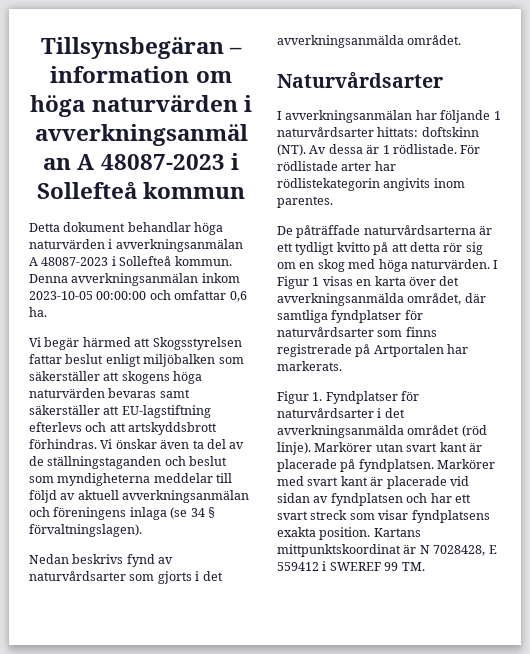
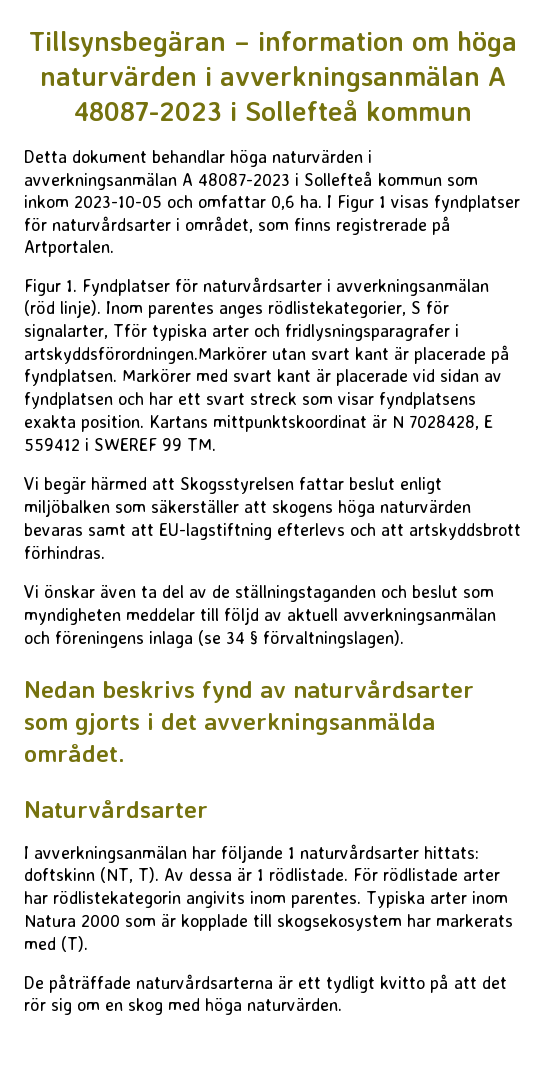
[174,256,232,266] [29,273,199,286] kommun. Denna avverkningsanmälan -> [378,173,478,186] kommun som
[96,291,147,300] 00:00:00 -> (162, 201) none
[29,337,242,350] [29,354,244,367] [29,371,203,384] [29,388,190,398] [29,405,211,418] [29,422,218,435] [29,439,245,449] [29,456,228,469] [29,473,233,486] [29,490,250,503] [29,507,215,520] [29,524,142,537] [29,554,174,567] [29,571,223,584] [277,35,462,48] [277,71,443,88] [277,110,501,123] [277,127,479,137] [277,144,481,156] [277,161,396,171] [277,178,465,191] [277,196,333,208] [277,225,493,238] [277,242,483,255] [277,259,499,272] [277,276,460,289] [277,293,486,306] [277,310,328,323] // Vi begär härmed att Skogsstyrelsen fattar beslut enligt miljöbalken som säkerställer att skogens höga naturvärden bevaras samt säkerställer att EU-lagstiftning efterlevs och att artskyddsbrott förhindras. Vi önskar även ta del av de ställningstaganden och beslut som myndigheterna meddelar till följd av aktuell avverkningsanmälan och föreningens inlaga (se 34 § förvaltningslagen). // Nedan beskrivs fynd av naturvårdsarter som gjorts i det avverkningsanmälda området. // Naturvårdsarter // I avverkningsanmälan har följande 1 naturvårdsarter hittats: doftskinn (NT). Av dessa är 1 rödlistade. För rödlistade arter har rödlistekategorin angivits inom parentes. // De påträffade naturvårdsarterna är ett tydligt kvitto på att detta rör sig om en skog med höga naturvärden. I Figur 1 visas en karta över det avverkningsanmälda området, där samtliga -> [327,195,429,212] I Figur 1 visas
(374, 332) none -> [176,216,253,233] i området,
[373,344,469,357] [277,361,342,371] Artportalen har markerats. -> [24,240,114,257] Artportalen.
[384,408,405,418] [277,425,487,438] [277,442,373,455] det avverkningsanmälda området (röd linje). Markörer -> [336,279,489,296] [24,300,449,318] [24,323,459,341] [24,346,267,364] avverkningsanmälan (röd linje). Inom parentes anges rödlistekategorier, S för signalarter, Tför typiska arter och fridlysningsparagrafer i artskyddsförordningen.Markörer
(425, 566) none -> [24,477,442,494] [24,499,471,517] [24,523,521,540] [24,545,105,559] [24,584,494,602] [24,607,496,625] [24,630,404,648] [24,680,474,703] [24,713,435,735] [24,744,125,762] [24,800,208,818] [24,844,479,863] [24,867,500,883] [24,890,508,908] [24,914,513,931] [24,936,88,952] [24,974,507,993] [24,997,342,1015] // Vi begär härmed att Skogsstyrelsen fattar beslut enligt miljöbalken som säkerställer att skogens höga naturvärden bevaras samt att EU-lagstiftning efterlevs och att artskyddsbrott förhindras. // Vi önskar även ta del av de ställningstaganden och beslut som myndigheten meddelar till följd av aktuell avverkningsanmälan och föreningens inlaga (se 34 § förvaltningslagen). // Nedan beskrivs fynd av naturvårdsarter som gjorts i det avverkningsanmälda området. // Naturvårdsarter // I avverkningsanmälan har följande 1 naturvårdsarter hittats: doftskinn (NT, T). Av dessa är 1 rödlistade. För rödlistade arter har rödlistekategorin angivits inom parentes. Typiska arter inom Natura 2000 som är kopplade till skogsekosystem har markerats med (T). // De påträffade naturvårdsarterna är ett tydligt kvitto på att det rör sig om en skog med höga naturvärden.

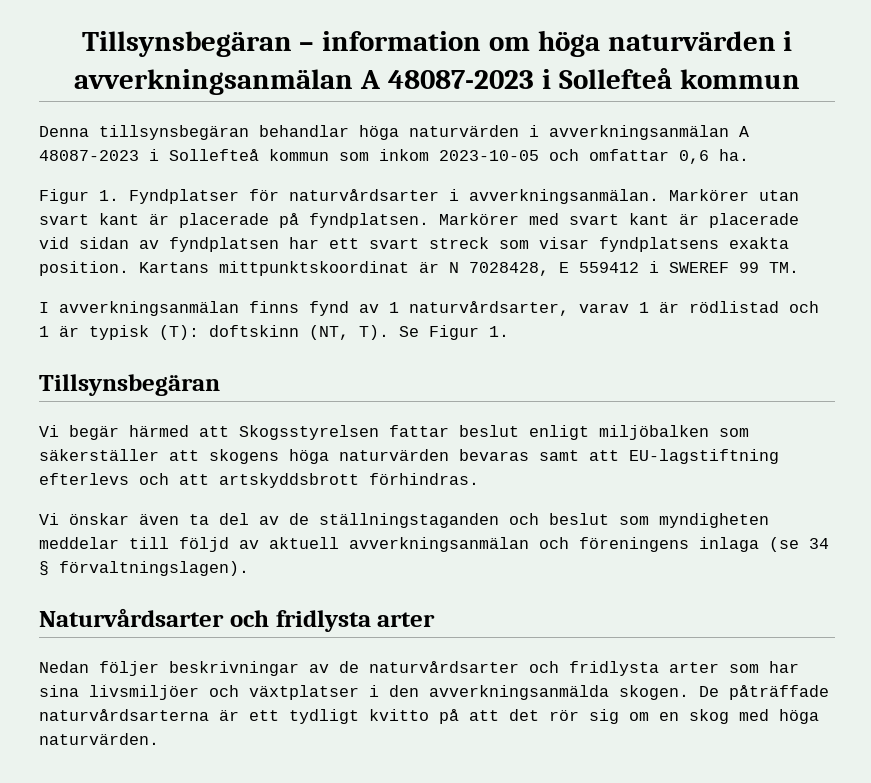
[24,150,147,163] Detta dokument -> [39,125,249,140] Denna tillsynsbegäran
[327,195,520,212] [24,216,451,235] [24,240,114,257] I Figur 1 visas fyndplatser för naturvårdsarter i området, som finns registrerade på Artportalen. -> (749, 155) none
[336,279,489,296] [24,300,449,318] [24,323,459,341] [24,346,267,364] avverkningsanmälan (röd linje). Inom parentes anges rödlistekategorier, S för signalarter, Tför typiska arter och fridlysningsparagrafer i artskyddsförordningen.Markörer -> [469,189,749,204] avverkningsanmälan. Markörer
[118,392,144,405] och -> (279, 244) none
(216, 444) none -> [39,301,819,316] [39,325,509,340] [39,374,220,396] // I avverkningsanmälan finns fynd av 1 naturvårdsarter, varav 1 är rödlistad och 1 är typisk (T): doftskinn (NT, T). Se Figur 1. // Tillsynsbegäran
[24,680,474,703] [24,713,435,735] [24,744,125,762] [24,800,208,818] [24,844,479,863] [24,867,500,883] [24,890,508,908] [24,914,513,931] [24,936,88,952] Nedan beskrivs fynd av naturvårdsarter som gjorts i det avverkningsanmälda området. // Naturvårdsarter // I avverkningsanmälan har följande 1 naturvårdsarter hittats: doftskinn (NT, T). Av dessa är 1 rödlistade. För rödlistade arter har rödlistekategorin angivits inom parentes. Typiska arter inom Natura 2000 som är kopplade till skogsekosystem har markerats med (T). // -> [39,608,436,632] [39,661,799,676] [39,685,689,700] Naturvårdsarter och fridlysta arter // Nedan följer beskrivningar av de naturvårdsarter och fridlysta arter som har sina livsmiljöer och växtplatser i den avverkningsanmälda skogen.

